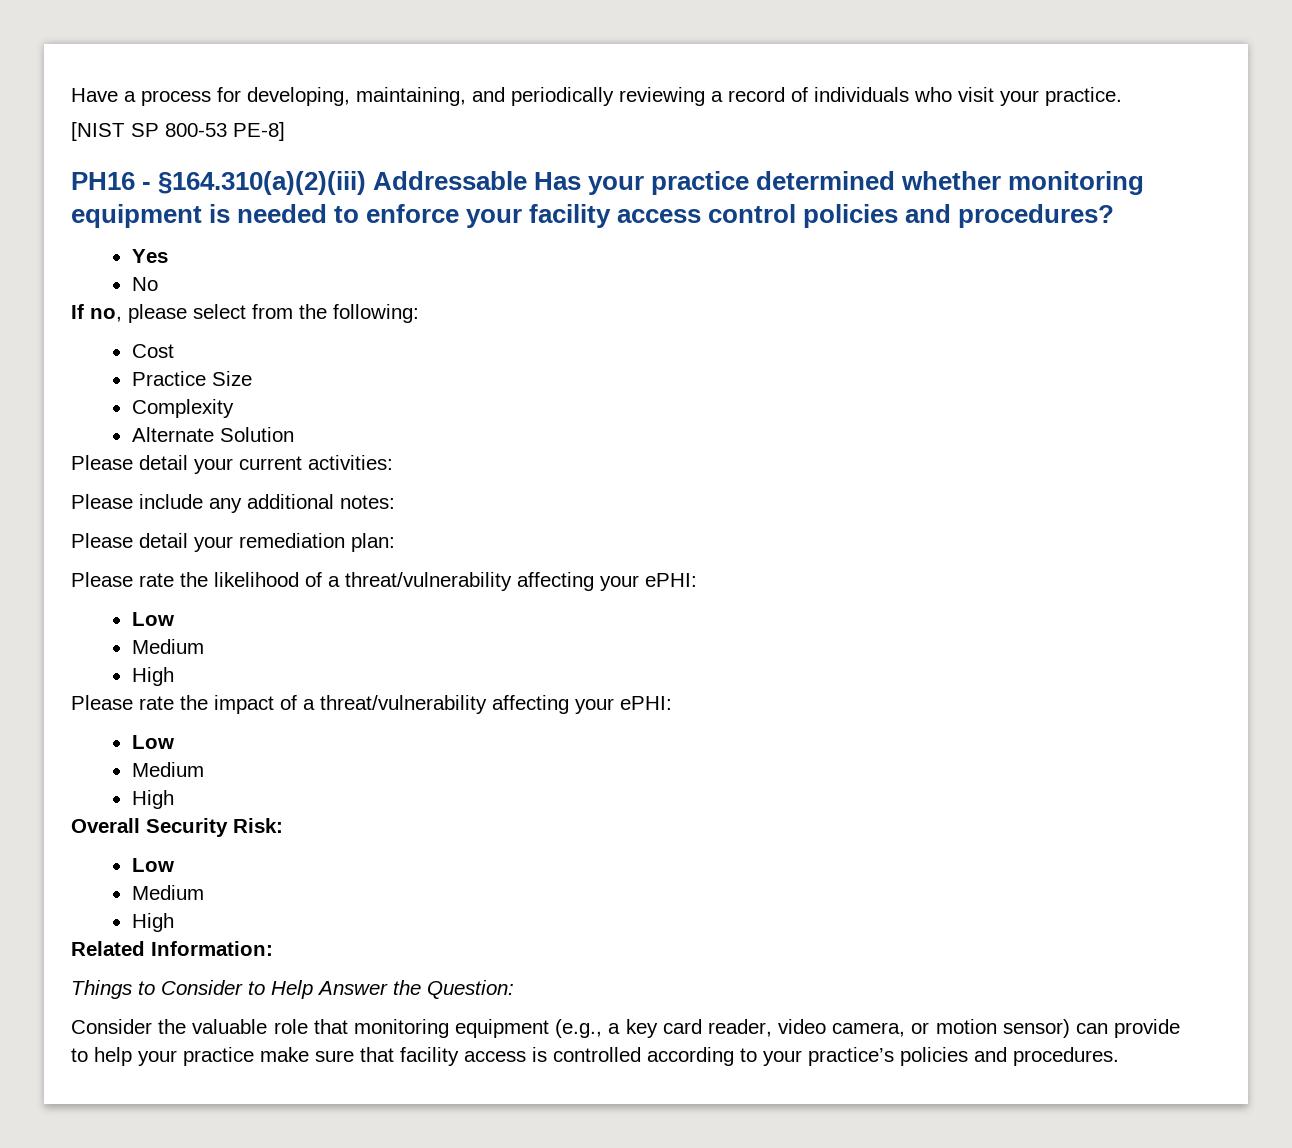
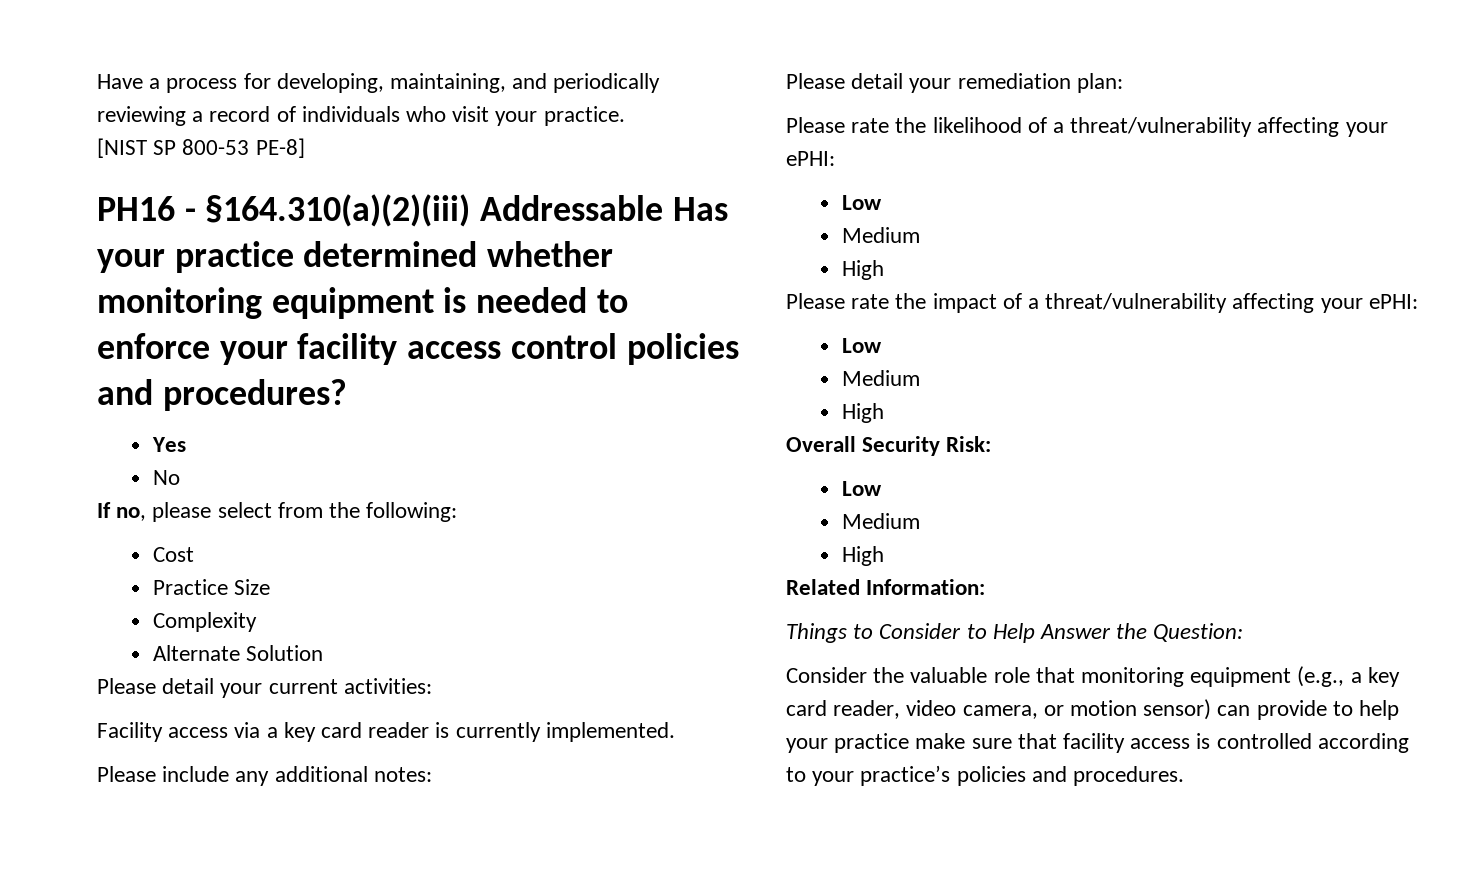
(393, 462) none -> [97,722,675,742] // Facility access via a key card reader is currently implemented.

